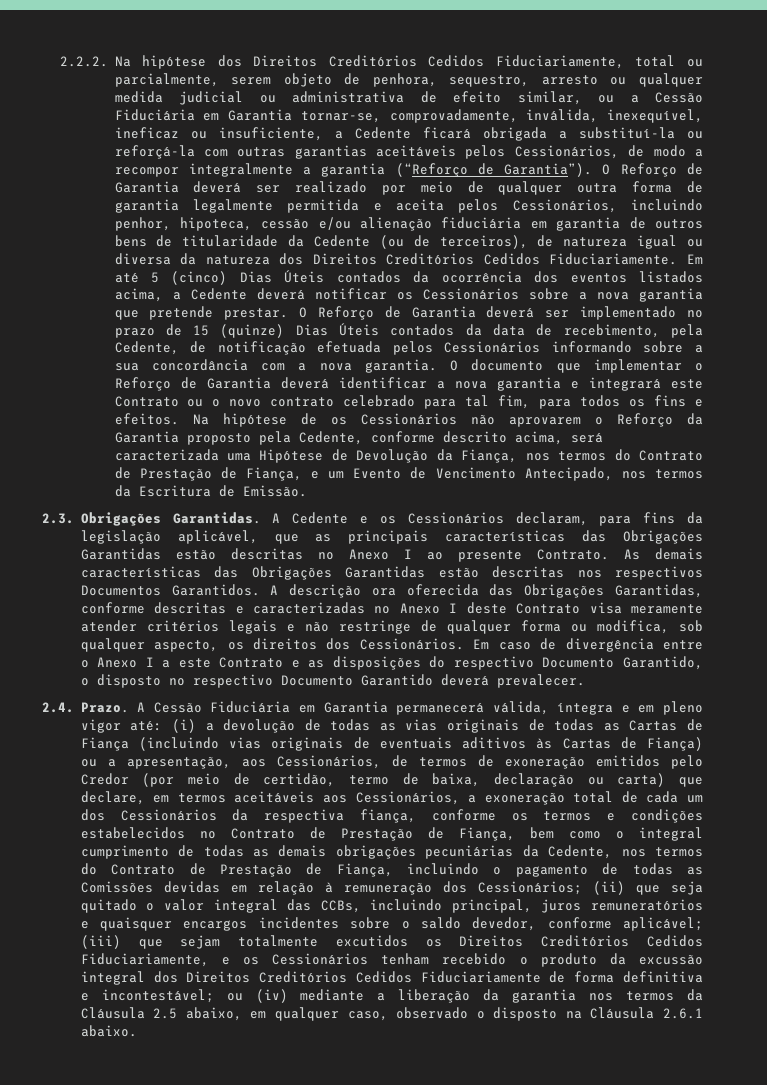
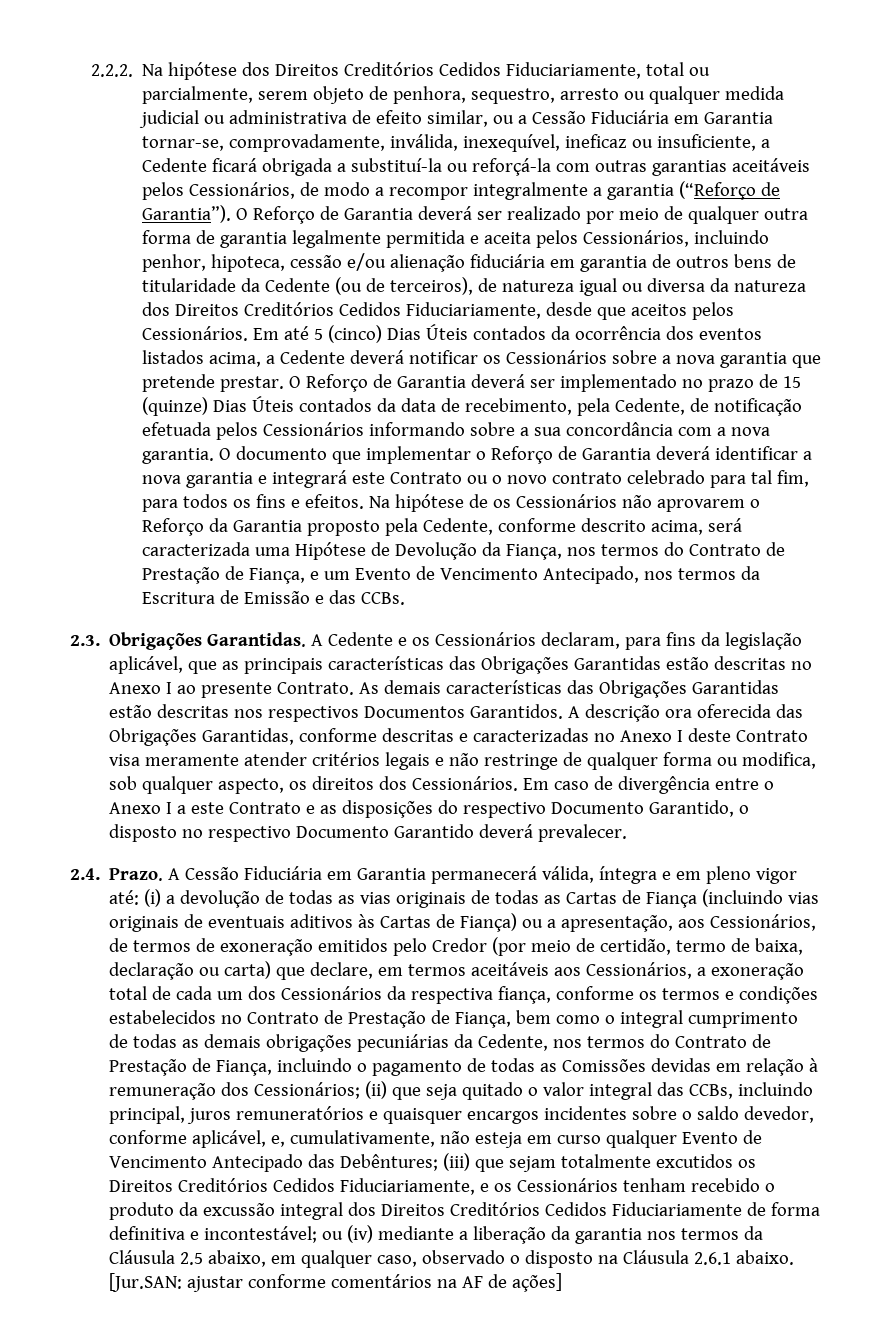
[549,253,678,265] Fiduciariamente. -> [406,302,735,320] [142,326,249,341] Fiduciariamente, desde que aceitos pelos Cessionários.
[242,485,307,497] Emissão. -> [244,590,406,605] Emissão e das CCBs.
[622,917,703,931] aplicável; -> [192,1130,763,1148] [109,1154,439,1172] aplicável, e, cumulativamente, não esteja em curso qualquer Evento de Vencimento Antecipado das Debêntures;
(137, 1031) none -> [109,1273,563,1292] [Jur.SAN: ajustar conforme comentários na AF de ações]

